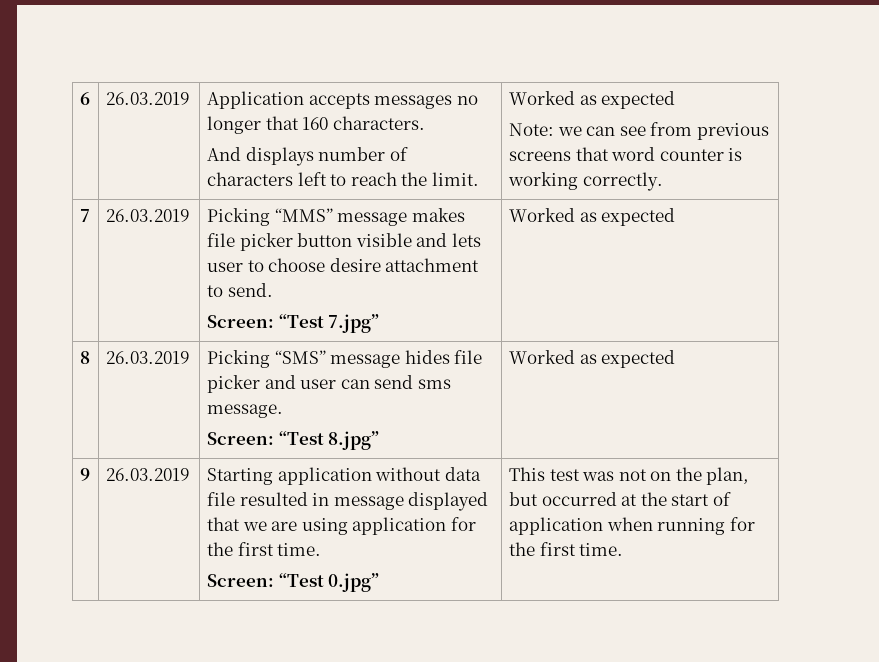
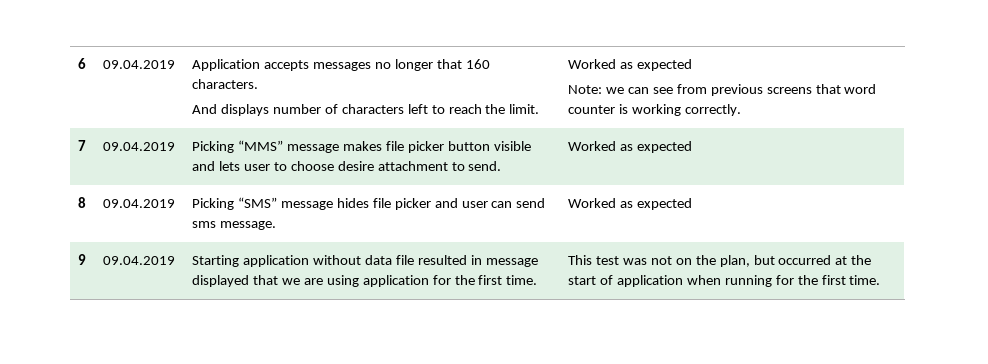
[105,92,190,105] 26.03.2019 -> [103,60,176,69] 09.04.2019
[105,209,190,222] 26.03.2019 -> [103,142,176,151] 09.04.2019
[206,314,380,333] // Screen: “Test 7.jpg” -> (502, 166) none
[105,351,190,364] 26.03.2019 -> [103,199,176,208] 09.04.2019
[206,431,380,450] // Screen: “Test 8.jpg” -> (277, 225) none
[105,468,190,481] 26.03.2019 -> [103,256,176,265] 09.04.2019
[206,573,380,592] // Screen: “Test 0.jpg” -> (538, 280) none

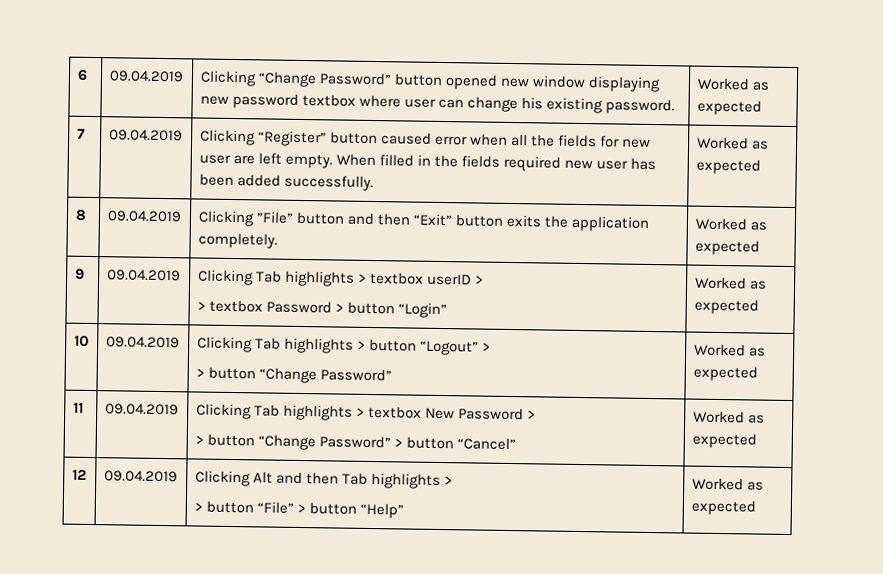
[192,59,490,71] [192,79,259,89] [192,104,540,116] [568,59,692,71] [568,84,877,96] [568,104,741,116] [78,140,87,151] [103,142,176,151] [192,140,531,153] [192,161,502,171] Application accepts messages no longer that 160 characters. // And displays number of characters left to reach the limit. | Worked as expected // Note: we can see from previous screens that word counter is working correctly. // 7 | 09.04.2019 | Picking “MMS” message makes file picker button visible and lets user to choose desire attachment to send. -> [199,70,661,93] [199,92,676,115] [696,77,769,91] [696,99,762,116] [76,128,86,139] [108,129,183,142] [199,129,652,148] [198,152,657,172] [198,173,374,192] Clicking “Change Password” button opened new window displaying new password textbox where user can change his existing password. | Worked as expected // 7 | 09.04.2019 | Clicking “Register” button caused error when all the fields for new user are left empty. When filled in the fields required new user has been added successfully.
[192,197,546,210] [192,221,277,230] Picking “SMS” message hides file picker and user can send sms message. -> [197,210,651,232] [197,232,278,249] Clicking ”File” button and then “Exit” button exits the application completely.
[192,255,538,267] [192,275,538,287] [568,255,872,267] [568,275,881,287] Starting application without data file resulted in message displayed that we are using application for the first time. | This test was not on the plan, but occurred at the start of application when running for the first time. -> [197,269,484,287] [196,299,447,319] [694,276,767,290] [693,298,759,315] [73,335,89,347] [105,336,180,349] [196,336,491,356] [195,366,392,384] [693,343,766,357] [692,365,758,382] [72,402,84,413] [104,403,179,416] [195,403,536,421] [194,433,516,451] [692,410,765,424] [691,432,757,449] [71,469,87,480] [103,470,178,483] [194,470,453,490] [193,500,404,519] [691,477,764,491] [690,499,756,516] Clicking Tab highlights > textbox userID > // > textbox Password > button “Login” | Worked as expected // 10 | 09.04.2019 | Clicking Tab highlights > button “Logout” > // > button “Change Password” | Worked as expected // 11 | 09.04.2019 | Clicking Tab highlights > textbox New Password > // > button “Change Password” > button “Cancel” | Worked as expected // 12 | 09.04.2019 | Clicking Alt and then Tab highlights > // > button “File” > button “Help” | Worked as expected

